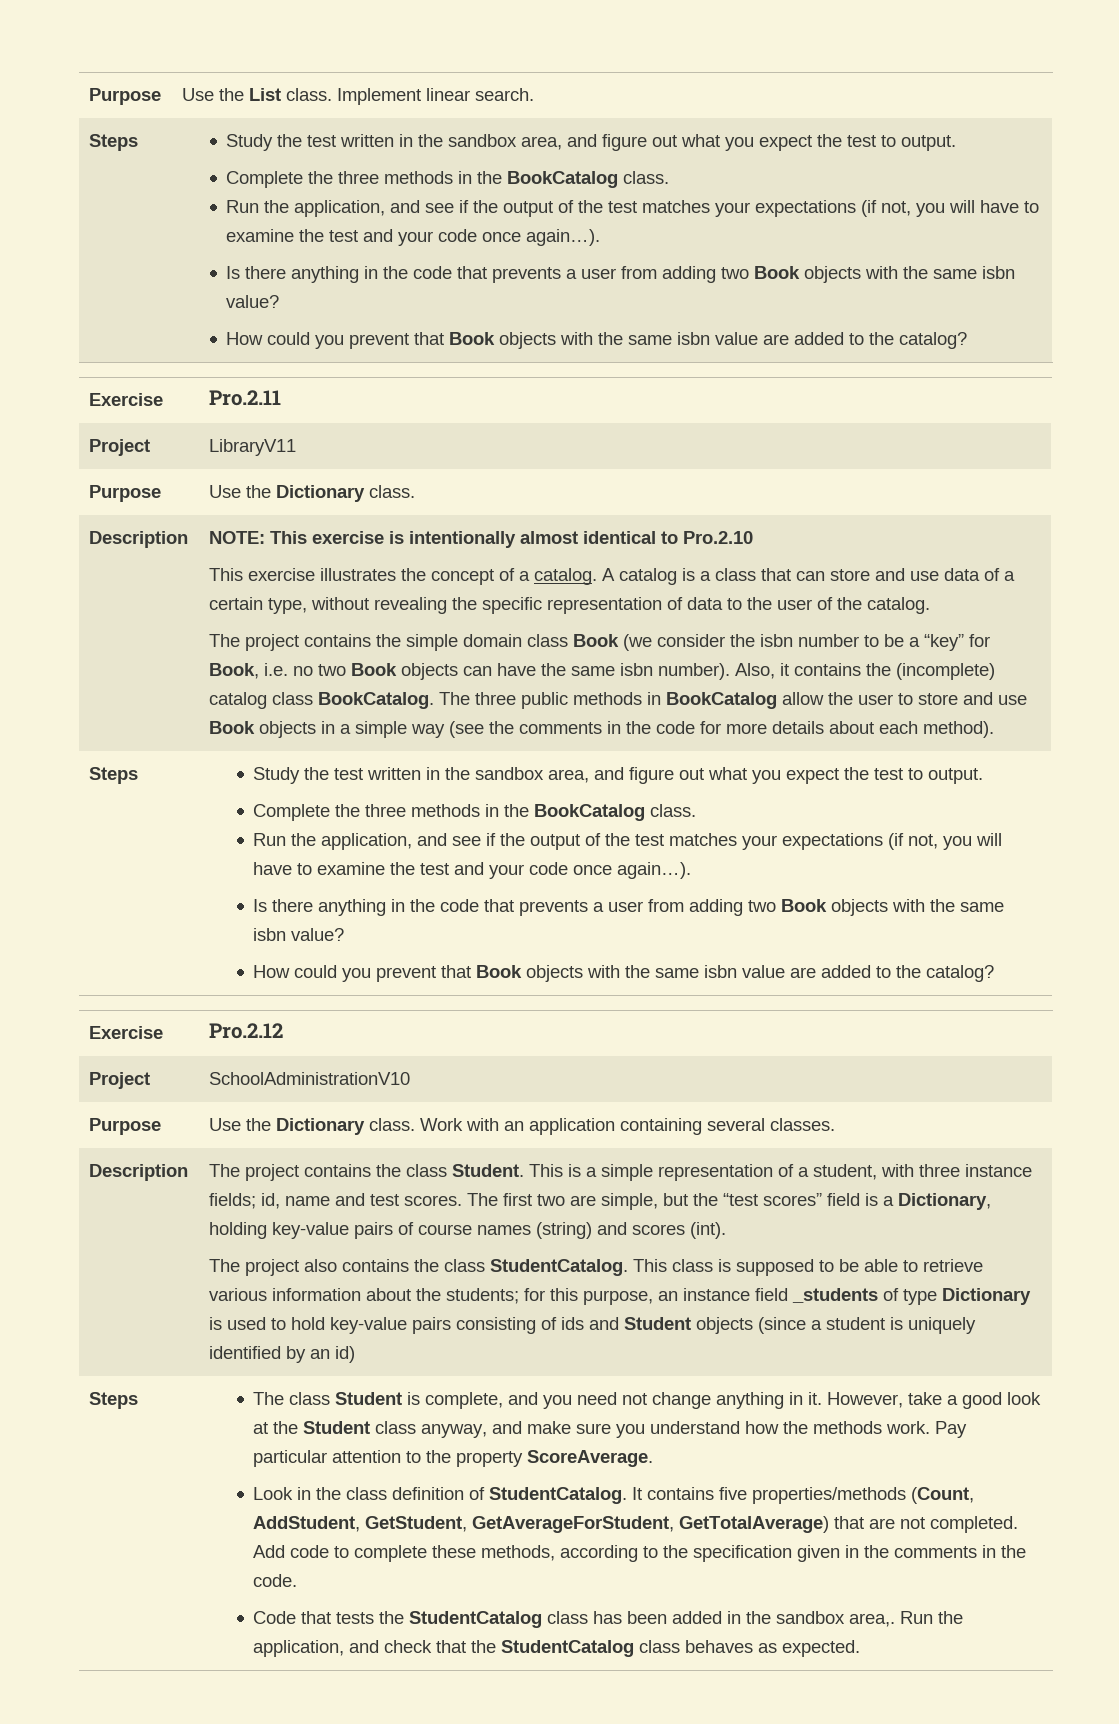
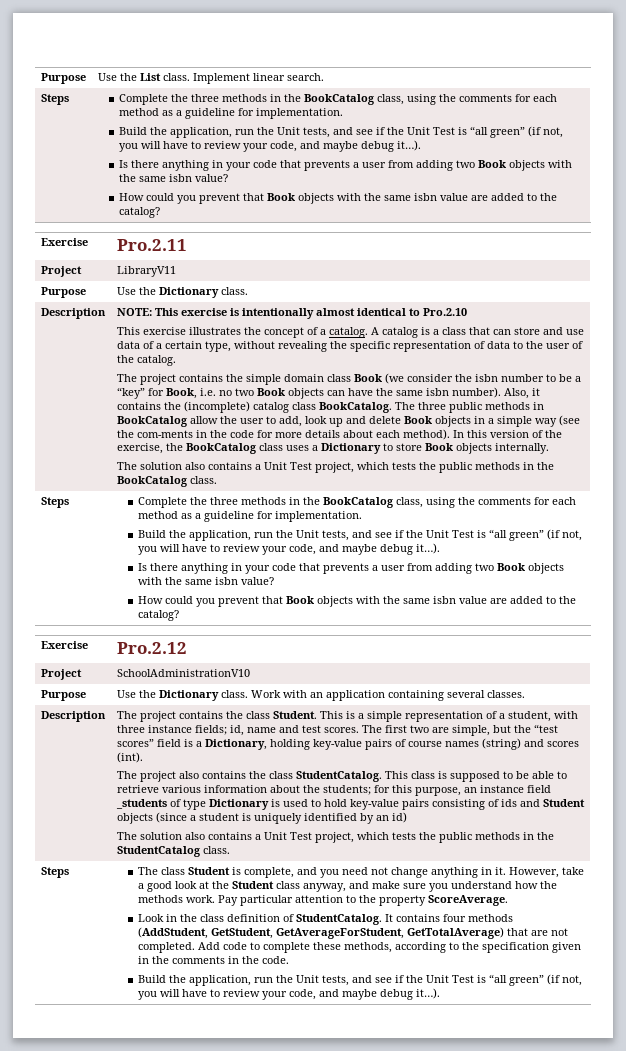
[226,134,957,151] [226,171,670,188] [226,200,1040,217] [226,229,601,246] [226,266,409,283] Study the test written in the sandbox area, and figure out what you expect the test to output. // Complete the three methods in the BookCatalog class. // Run the application, and see if the output of the test matches your expectations (if not, you will have to examine the test and your code once again…). // Is there anything in the -> [119,94,558,105] [119,108,344,119] [119,126,564,138] [119,140,422,152] [119,160,252,171] Complete the three methods in the BookCatalog class, using the comments for each method as a guideline for implementation. // Build the application, run the Unit tests, and see if the Unit Test is “all green” (if not, you will have to review your code, and maybe debug it…). // Is there anything in your
[918,692,1028,705] store and use -> [278,416,401,427] add, look up and delete
[519,722,603,734] comments -> [136,430,193,438] com-ments
[89,767,139,784] [253,767,984,784] [253,804,697,821] [253,833,1003,850] [253,862,692,879] [253,899,436,916] // Steps | Study the test written in the sandbox area, and figure out what you expect the test to output. // Complete the three methods in the BookCatalog class. // Run the application, and see if the output of the test matches your expectations (if not, you will have to examine the test and your code once again…). // Is there anything in the -> [452,430,562,438] [116,443,549,454] [116,462,554,473] [116,476,217,487] [40,497,69,508] [138,497,577,508] [138,511,363,522] [138,529,583,541] [138,543,441,555] [138,563,271,574] In this version of the exercise, the BookCatalog class uses a Dictionary to store Book objects internally. // The solution also contains a Unit Test project, which tests the public methods in the BookCatalog class. // Steps | Complete the three methods in the BookCatalog class, using the comments for each method as a guideline for implementation. // Build the application, run the Unit tests, and see if the Unit Test is “all green” (if not, you will have to review your code, and maybe debug it…). // Is there anything in your
(356, 1354) none -> [116,832,554,843] [116,846,230,857] // The solution also contains a Unit Test project, which tests the public methods in the StudentCatalog class.
[719,1487,975,1504] [253,1516,361,1532] five properties/methods (Count, AddStudent, -> [443,914,514,922] [138,927,209,939] four methods (AddStudent,
[253,1611,964,1628] [253,1640,861,1657] Code that tests the StudentCatalog class has been added in the sandbox area,. Run the application, and check that the StudentCatalog class behaves as expected. -> [138,974,583,986] [138,988,441,1000] Build the application, run the Unit tests, and see if the Unit Test is “all green” (if not, you will have to review your code, and maybe debug it…).

